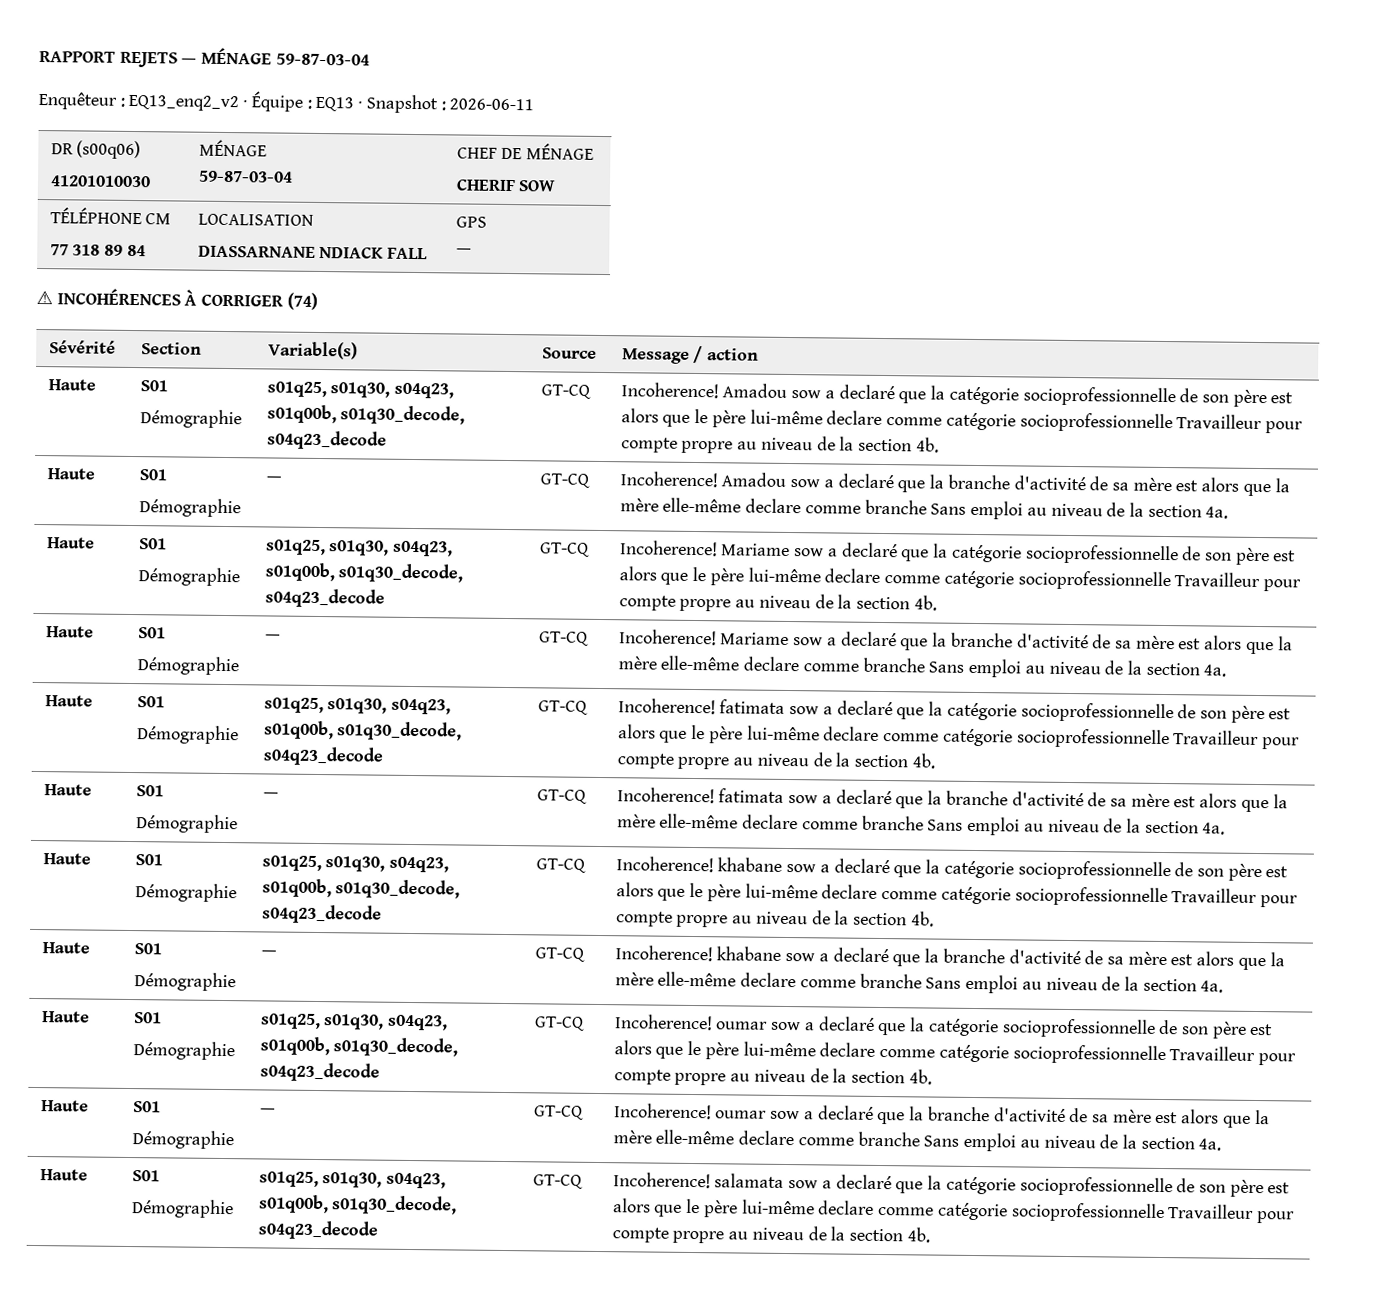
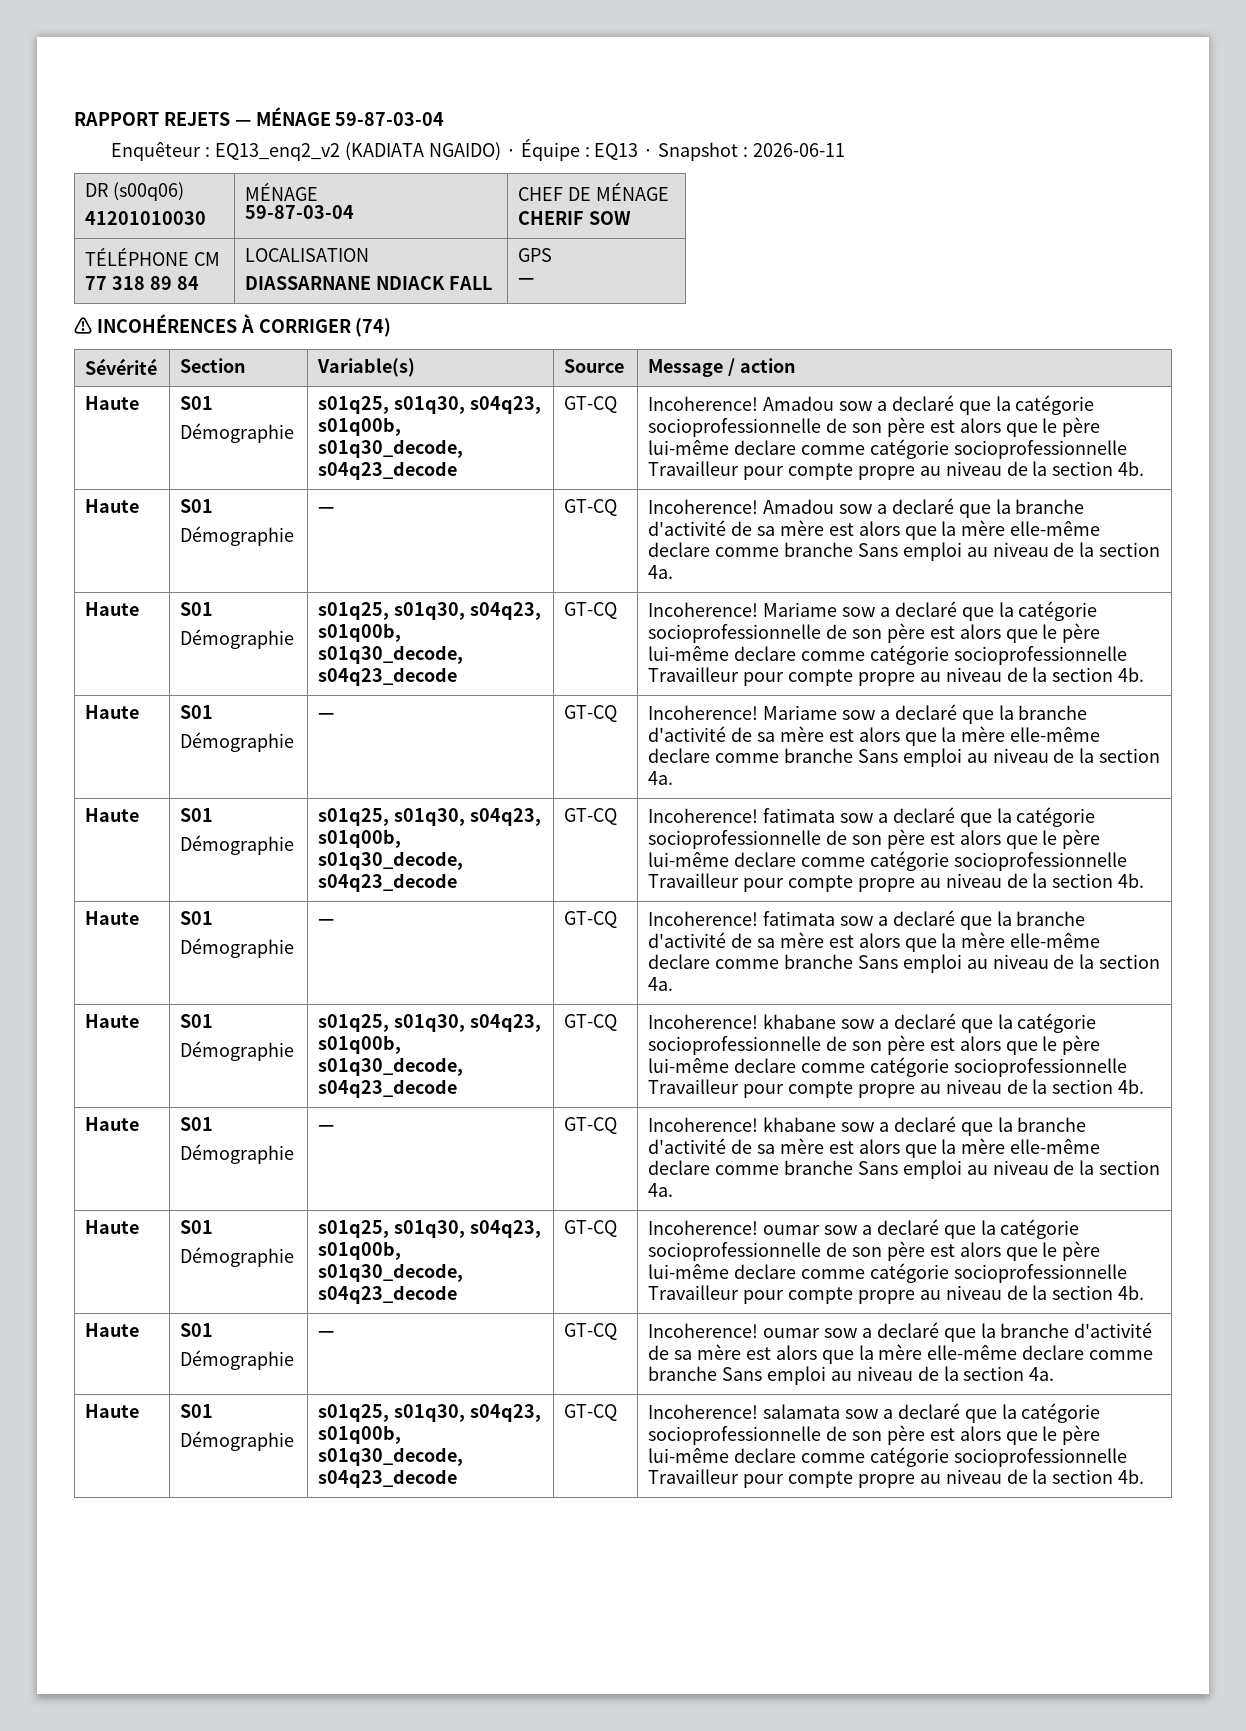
(240, 103) none -> [345,142,501,161] (KADIATA NGAIDO)

